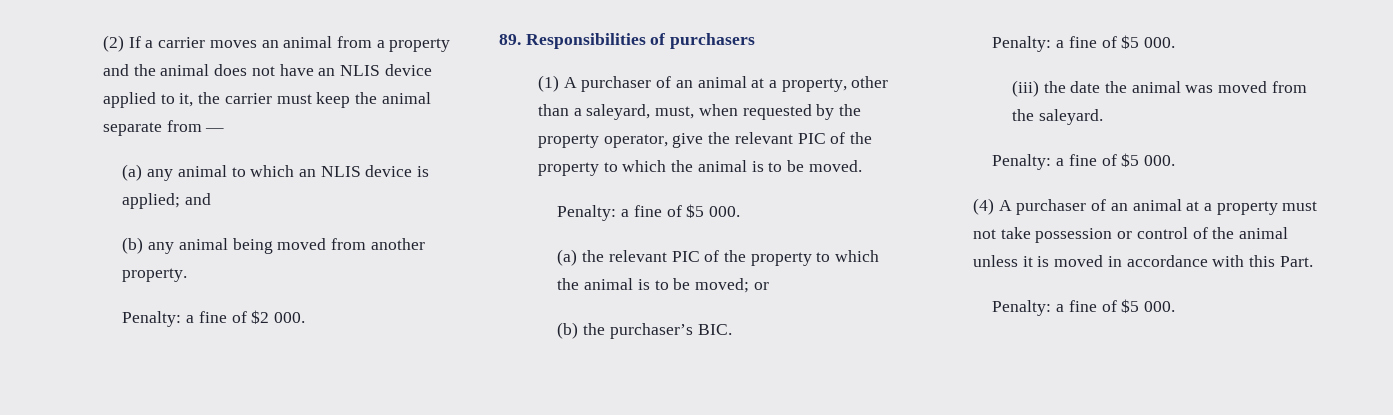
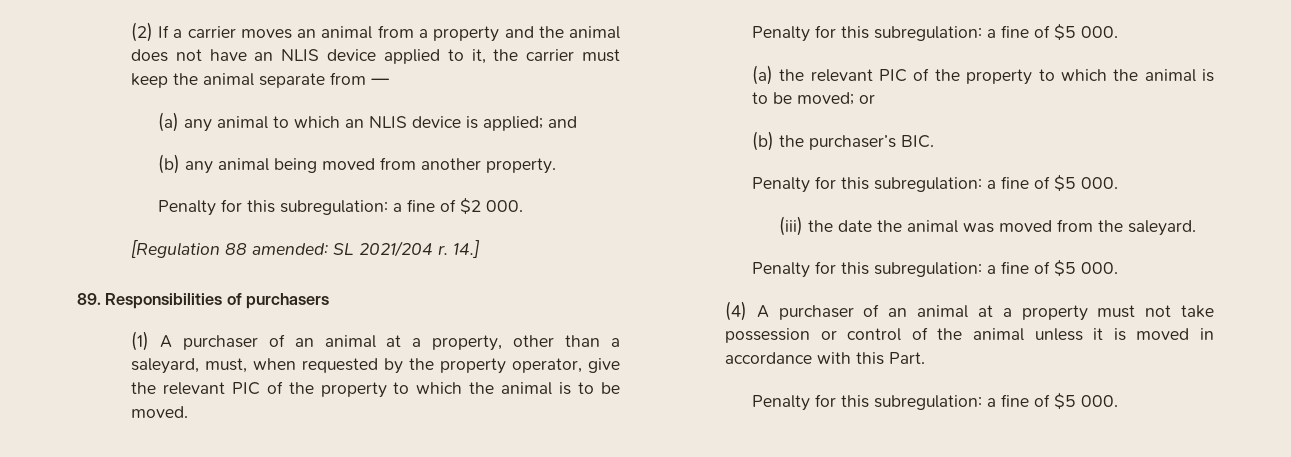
[122,311,182,327] Penalty: -> [157,199,388,216] Penalty for this subregulation:
(305, 317) none -> [130,240,480,258] // [Regulation 88 amended: SL 2021/204 r. 14.]
[557,205,617,221] Penalty: -> [751,25,982,42] Penalty for this subregulation:
[992,36,1052,52] Penalty: -> [751,176,982,193] Penalty for this subregulation:
[992,154,1052,170] Penalty: -> [751,261,982,278] Penalty for this subregulation:
[992,300,1052,316] Penalty: -> [751,394,982,411] Penalty for this subregulation:

